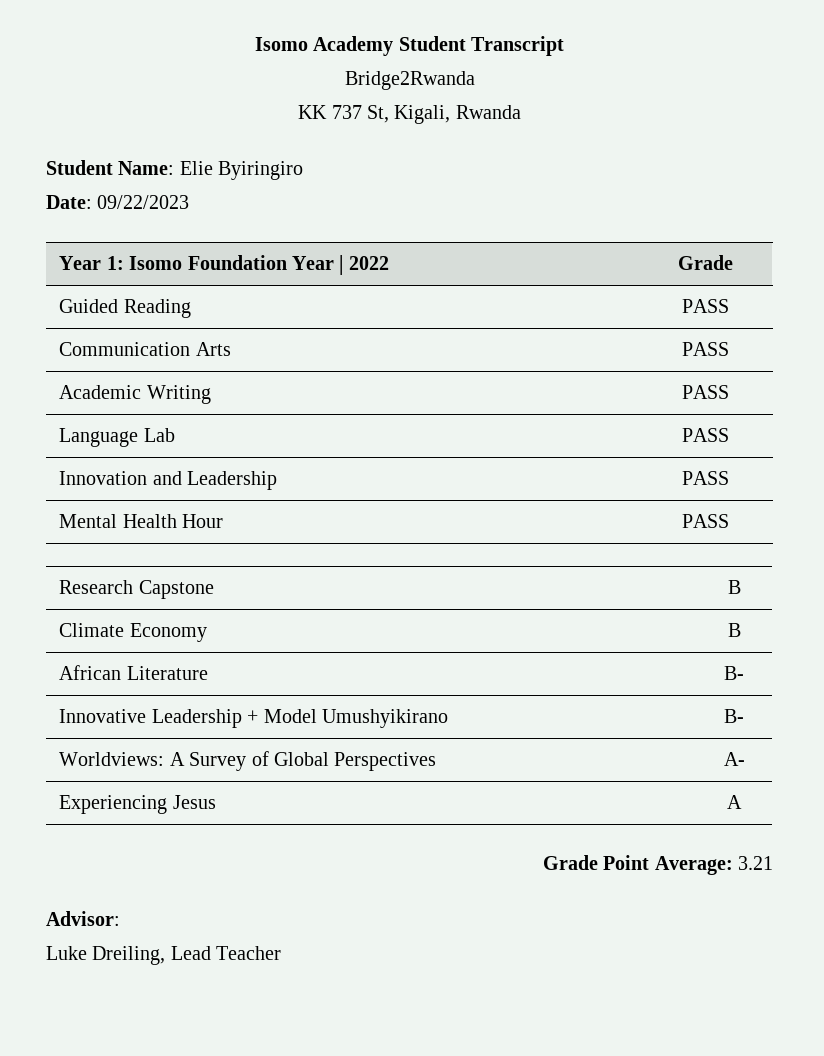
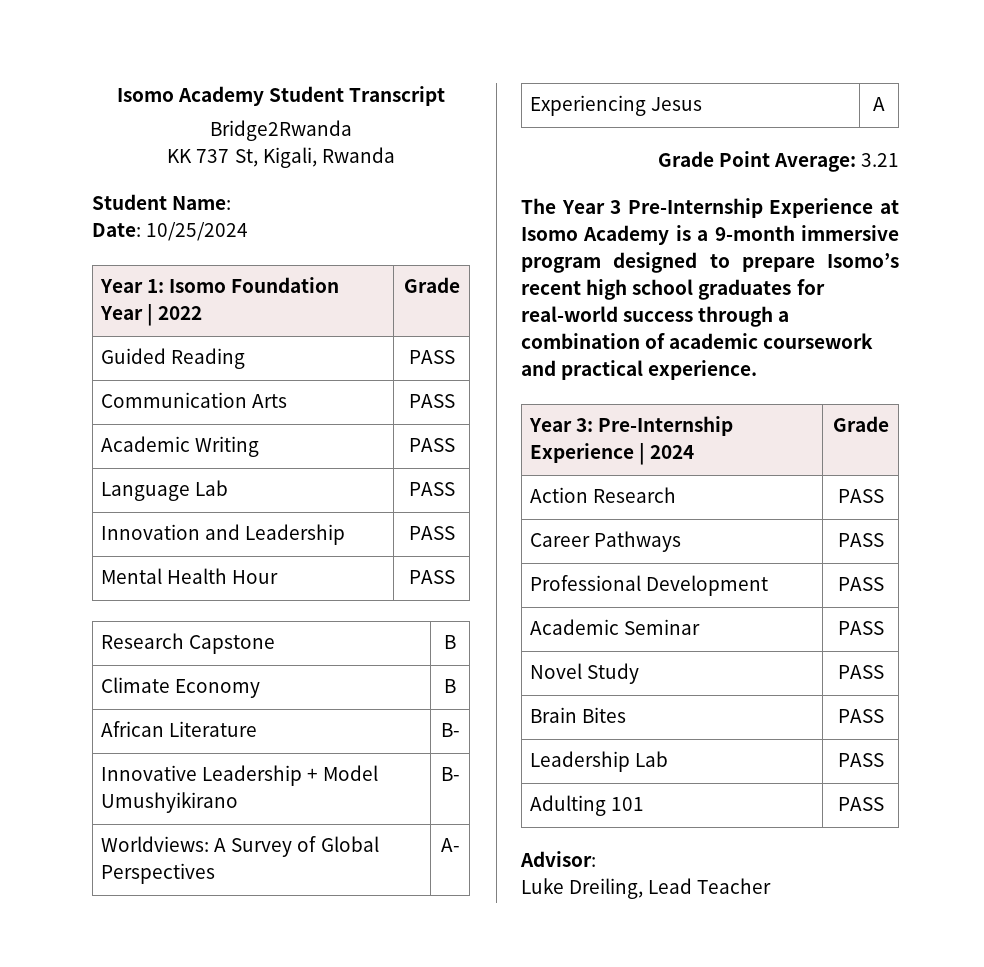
[179,161,304,180] Elie Byiringiro -> (232, 203) none
[97,195,190,209] 09/22/2023 -> [146,222,249,241] 10/25/2024
(773, 863) none -> [521,198,899,218] [521,225,899,245] [521,252,899,273] [521,279,825,300] [521,306,790,327] [521,333,874,349] [521,360,758,380] [529,416,734,436] [530,443,695,465] [832,416,889,432] [530,487,677,503] [837,489,884,503] [530,531,682,552] [837,533,884,547] [530,575,769,596] [837,577,884,591] [530,619,701,635] [837,621,884,635] [530,663,640,684] [837,665,884,679] [530,707,627,723] [837,709,884,723] [530,751,669,772] [837,753,884,767] [530,795,645,816] [837,797,884,811] // The Year 3 Pre-Internship Experience at Isomo Academy is a 9-month immersive program designed to prepare Isomo’s recent high school graduates for real-world success through a combination of academic coursework and practical experience. // Year 3: Pre-Internship Experience | 2024 | Grade // Action Research | PASS // Career Pathways | PASS // Professional Development | PASS // Academic Seminar | PASS // Novel Study | PASS // Brain Bites | PASS // Leadership Lab | PASS // Adulting 101 | PASS

